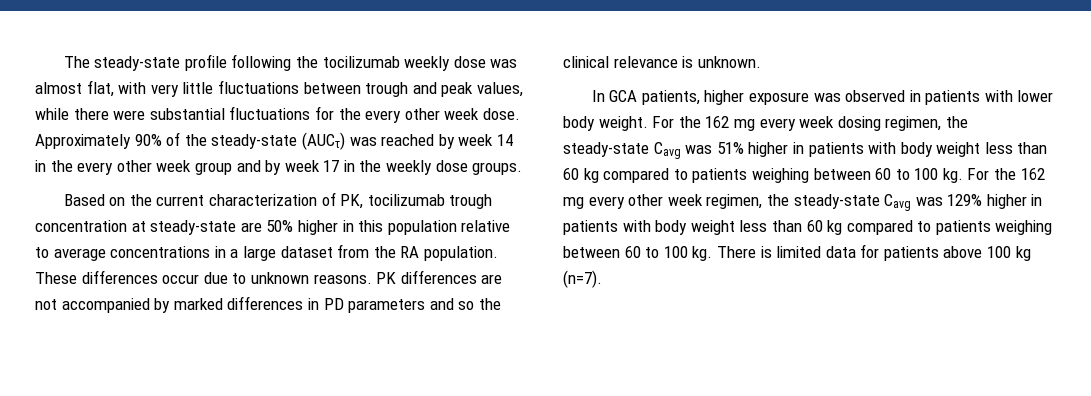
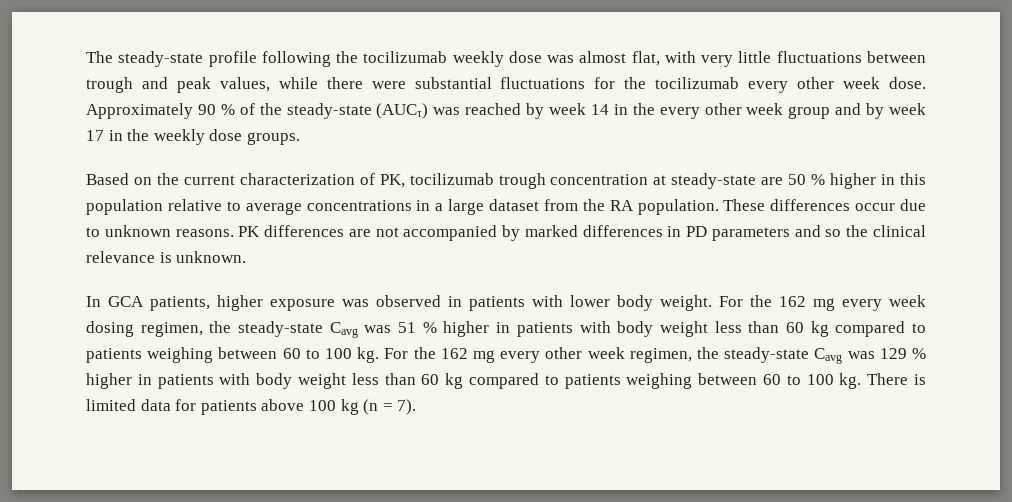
(361, 114) none -> [655,77,740,89] tocilizumab
[134,134,162,146] 90% -> [197,104,235,115] 90 %
[266,220,294,232] 50% -> [788,174,826,185] 50 %
[716,142,744,154] 51% -> [398,322,437,333] 51 %
[947,194,983,206] 129% -> [879,348,927,359] 129 %
[563,270,602,288] (n=7). -> [363,399,417,415] (n = 7).

